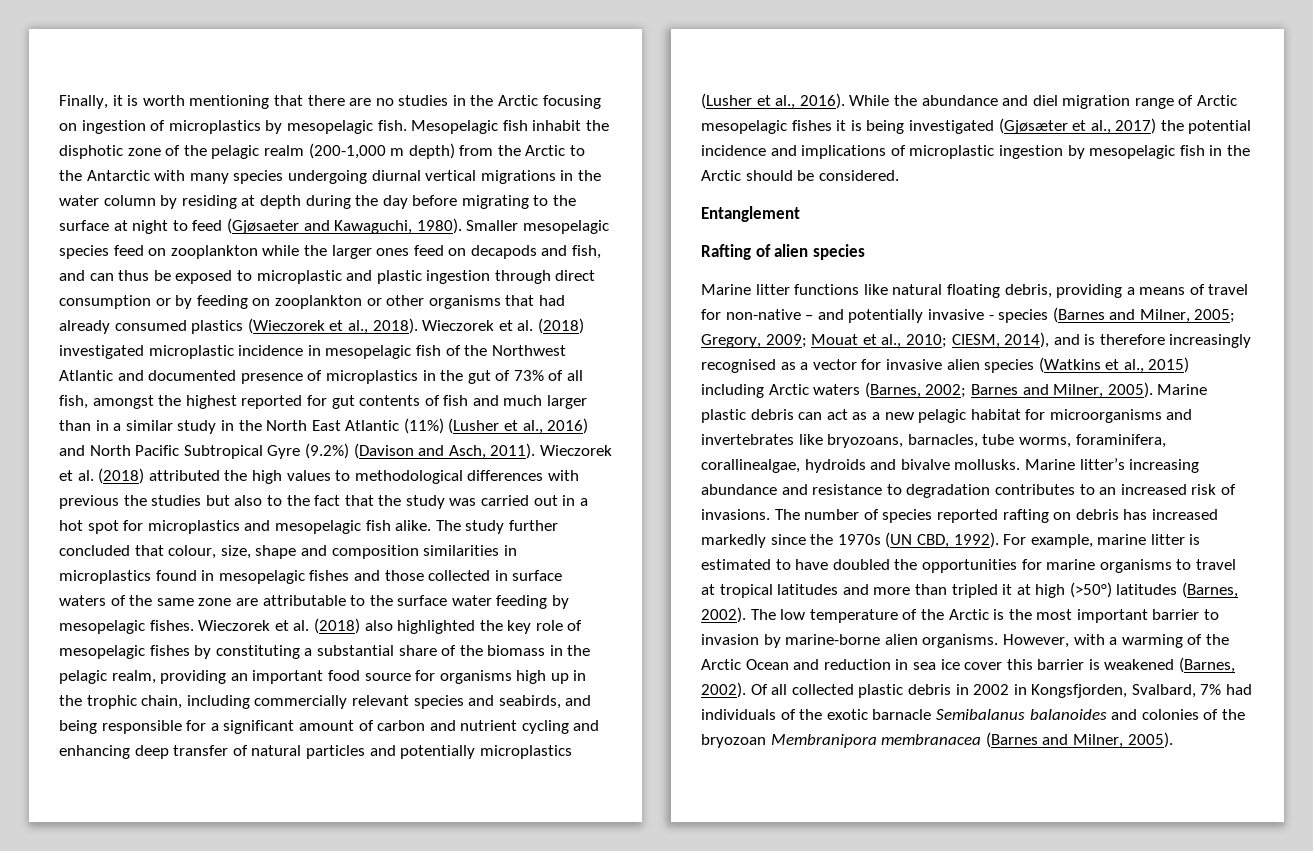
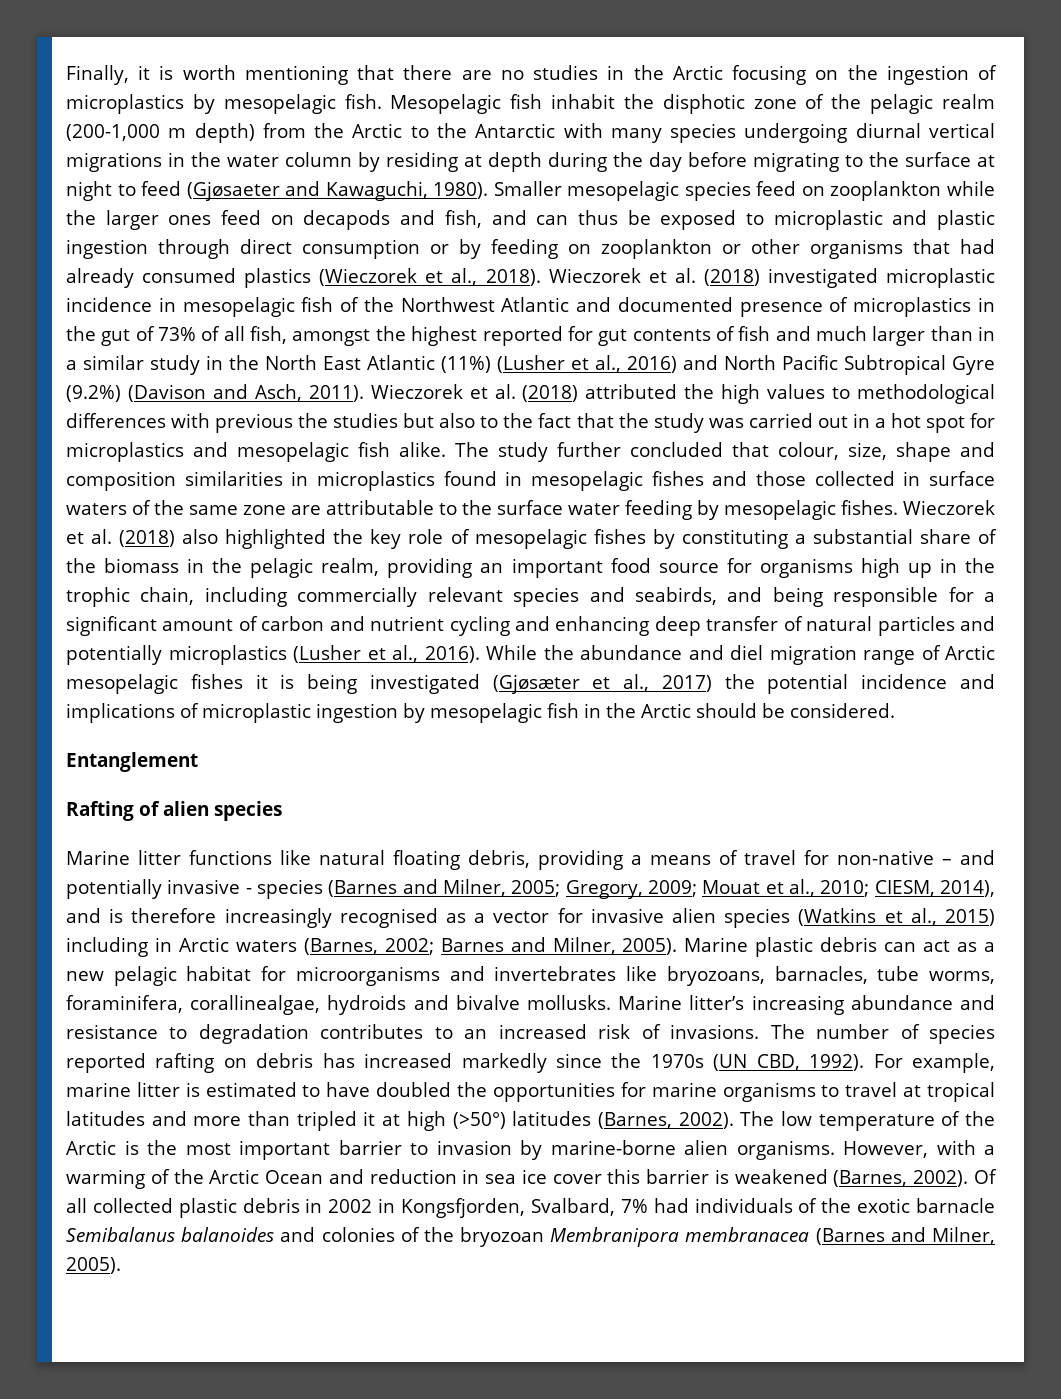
(77, 127) none -> [847,65,878,80] the
(764, 391) none -> [154,937,172,952] in

